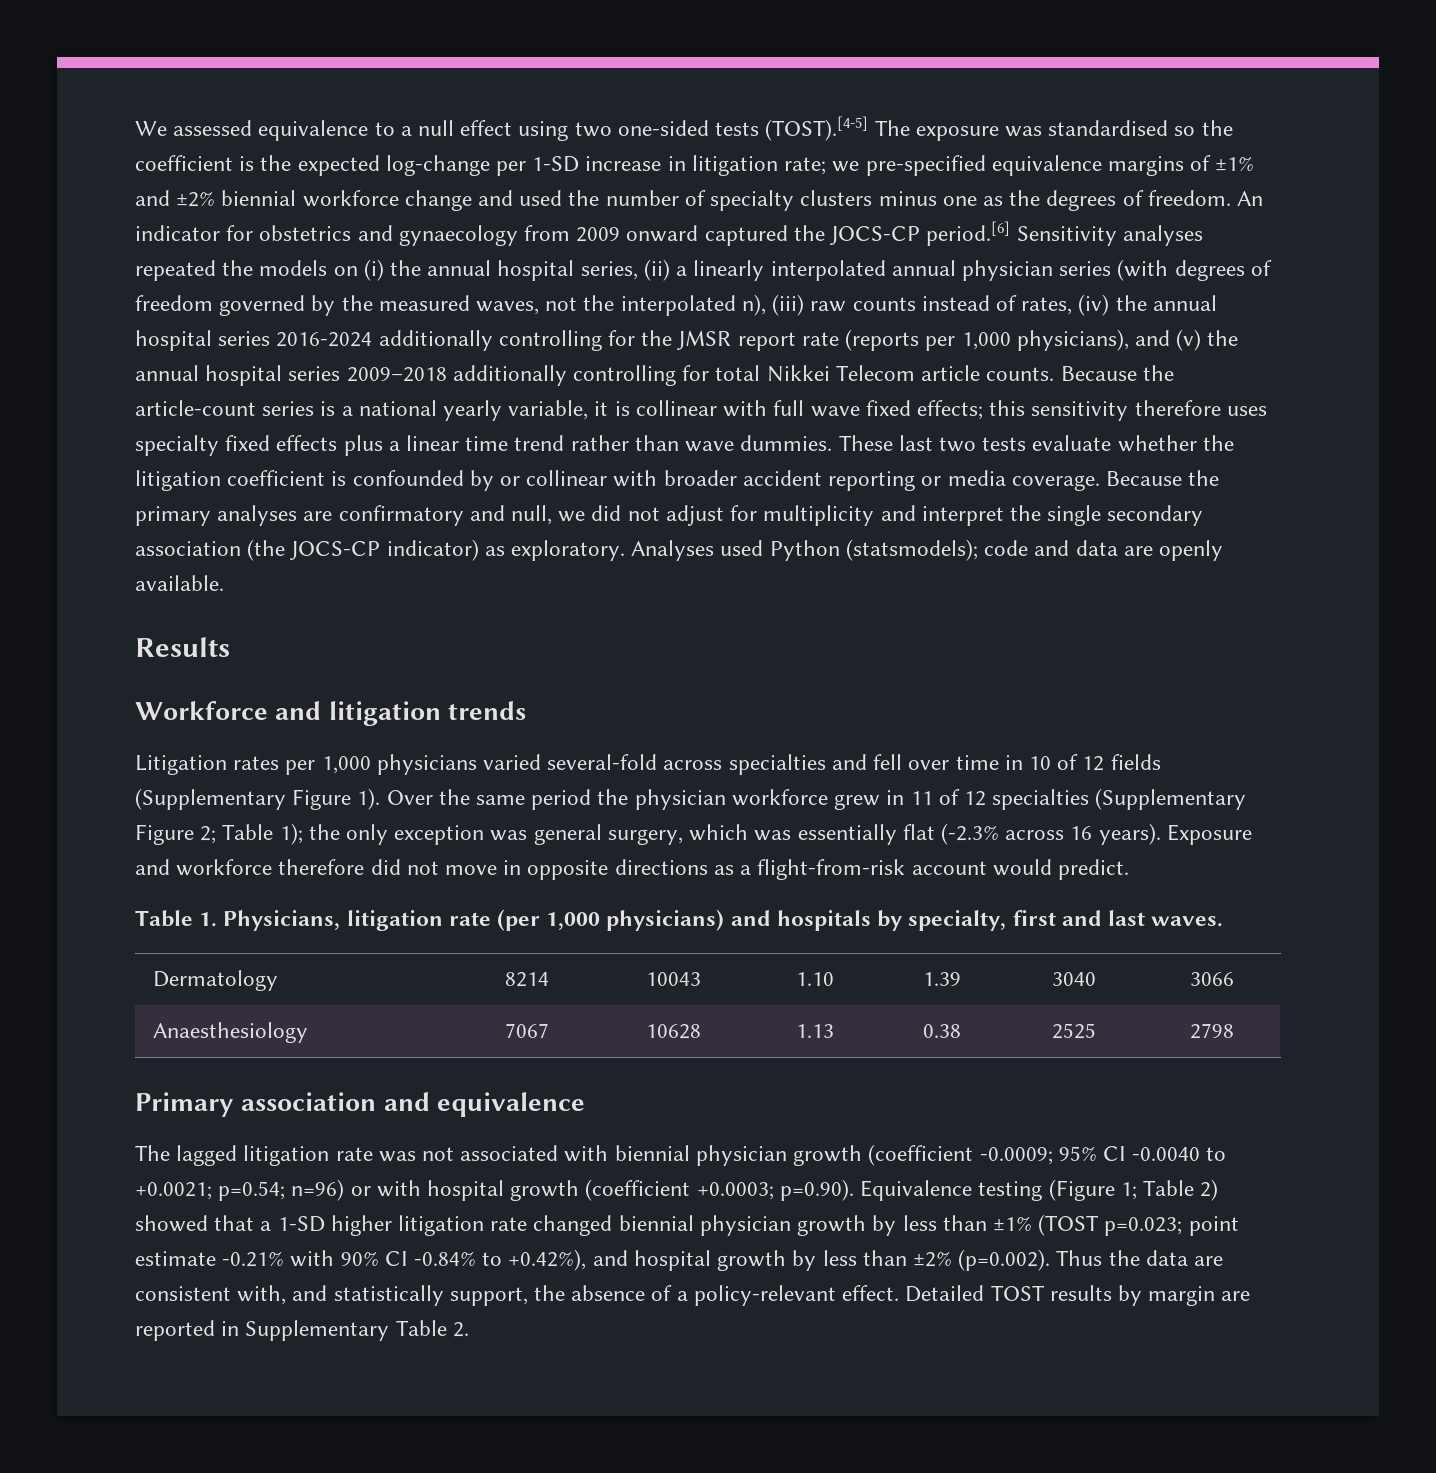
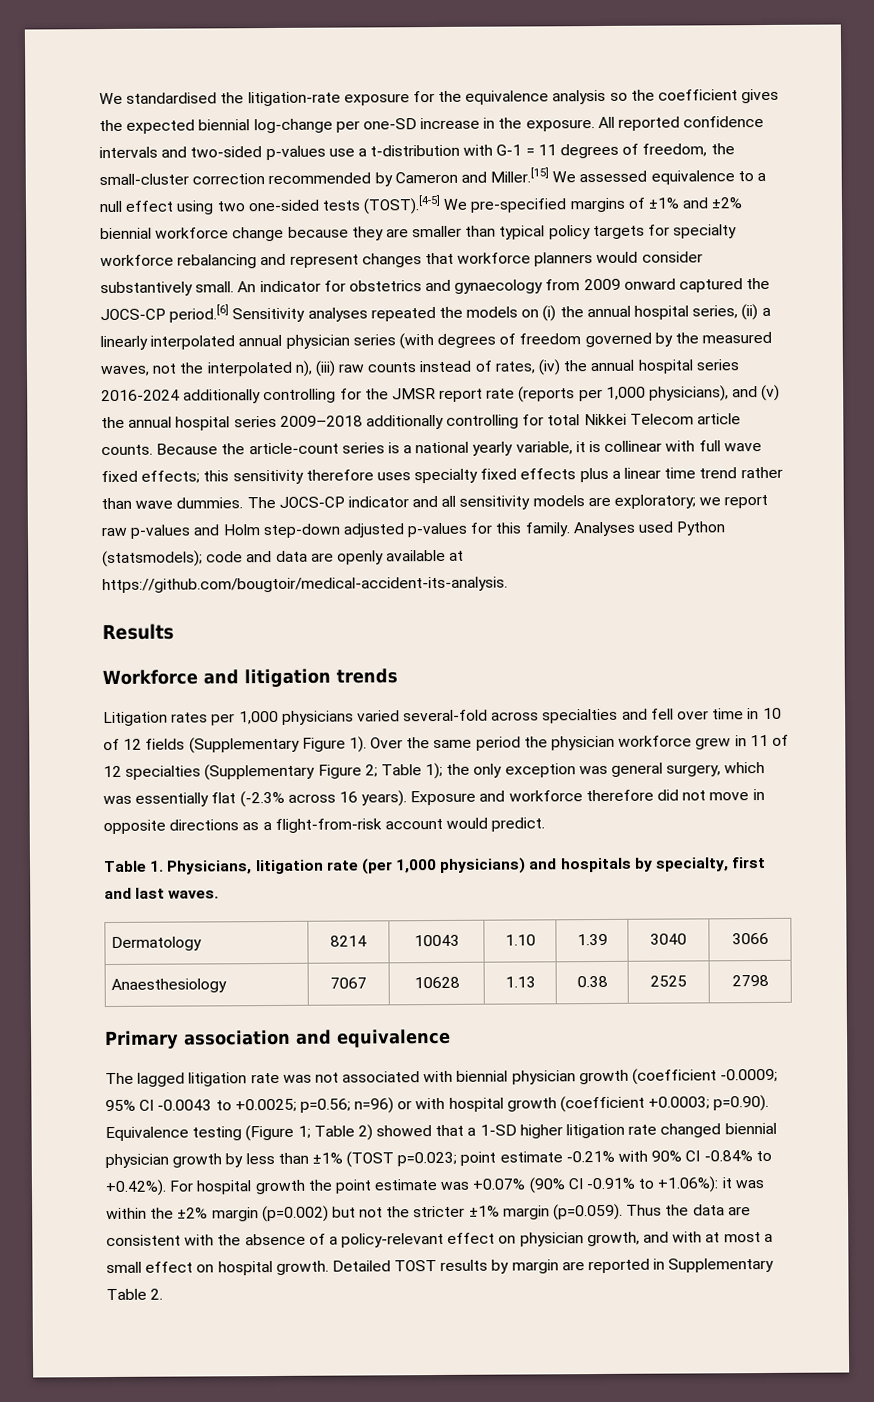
[135,121,167,136] We -> [99,88,780,107] [99,115,765,134] [99,143,735,161] [99,167,577,187] We standardised the litigation-rate exposure for the equivalence analysis so the coefficient gives the expected biennial log-change per one-SD increase in the exposure. All reported confidence intervals and two-sided p-values use a t-distribution with G-1 = 11 degrees of freedom, the small-cluster correction recommended by Cameron and Miller.[15] We
[874,120,1233,141] [135,155,1102,176] The exposure was standardised so the coefficient is the expected log-change per 1-SD increase in litigation rate; we pre-specified equivalence -> [443,198,568,213] We pre-specified
[478,190,1231,211] and used the number of specialty clusters minus one as the degrees of freedom. -> [287,224,738,241] [100,251,703,269] [100,281,235,297] because they are smaller than typical policy targets for specialty workforce rebalancing and represent changes that workforce planners would consider substantively small.
[838,435,1234,452] [135,470,1220,491] [135,505,1204,526] [135,539,626,561] These last two tests evaluate whether the litigation coefficient is confounded by or collinear with broader accident reporting or media coverage. Because the primary analyses are confirmatory and null, we did not adjust for multiplicity and interpret the single secondary association (the JOCS-CP indicator) as exploratory. -> [246,494,769,510] [101,522,570,539] The JOCS-CP indicator and all sensitivity models are exploratory; we report raw p-values and Holm step-down adjusted p-values for this family.
[135,575,224,591] available. -> [386,549,465,562] [102,576,508,594] available at https://github.com/bougtoir/medical-accident-its-analysis.
[1132,1147,1227,1161] [135,1181,286,1201] -0.0040 to +0.0021; p=0.54; -> [157,1098,351,1113] -0.0043 to +0.0025; p=0.56;
[508,1249,1051,1271] +0.42%), and hospital growth by less than ±2% (p=0.002). -> [105,1176,764,1197] [106,1203,624,1223] +0.42%). For hospital growth the point estimate was +0.07% (90% CI -0.91% to +1.06%): it was within the ±2% margin (p=0.002) but not the stricter ±1% margin (p=0.059).
[237,1285,528,1306] with, and statistically support, -> [184,1234,215,1246] with
[842,1285,900,1301] effect. -> [447,1231,773,1247] [106,1260,329,1276] effect on physician growth, and with at most a small effect on hospital growth.

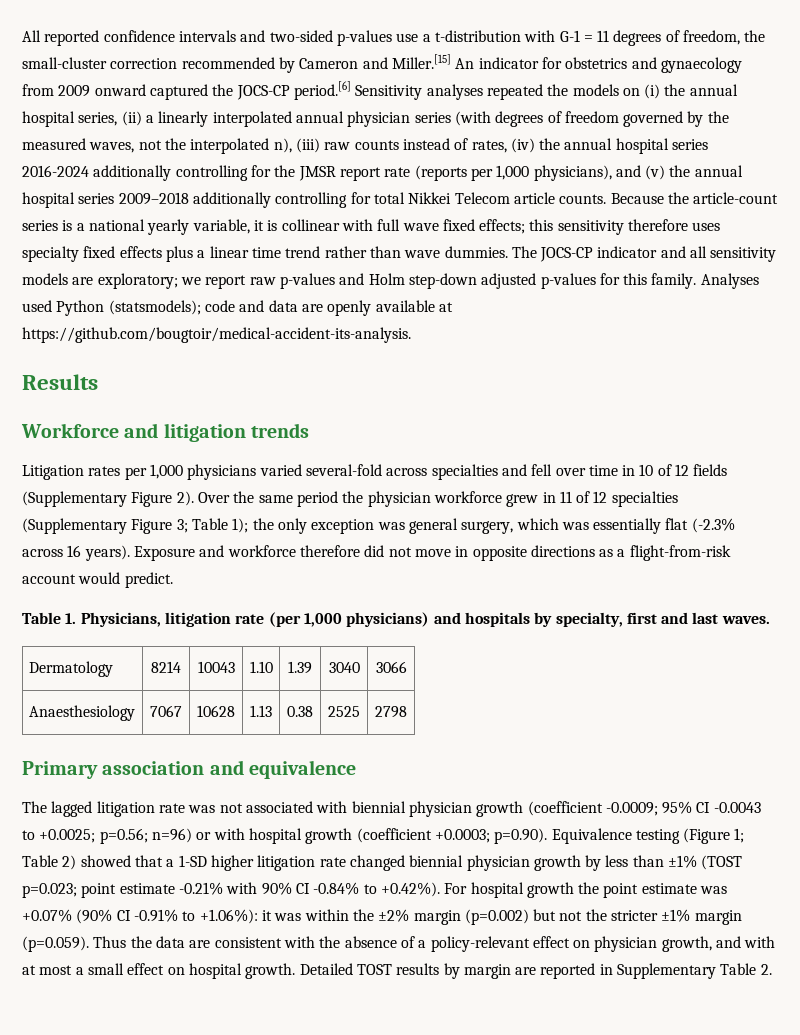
[99,88,780,107] [99,117,595,134] We standardised the litigation-rate exposure for the equivalence analysis so the coefficient gives the expected biennial log-change per one-SD increase in the exposure. -> (22, 36) none
[552,170,767,185] [99,194,743,215] [100,224,738,242] [100,251,703,269] [100,281,235,297] We assessed equivalence to a null effect using two one-sided tests (TOST).[4-5] We pre-specified margins of ±1% and ±2% biennial workforce change because they are smaller than typical policy targets for specialty workforce rebalancing and represent changes that workforce planners would consider substantively small. -> (451, 61) none
[348,736,367,753] 1). -> [176,491,194,506] 2).
[364,764,378,778] 2; -> [176,519,188,533] 3;

